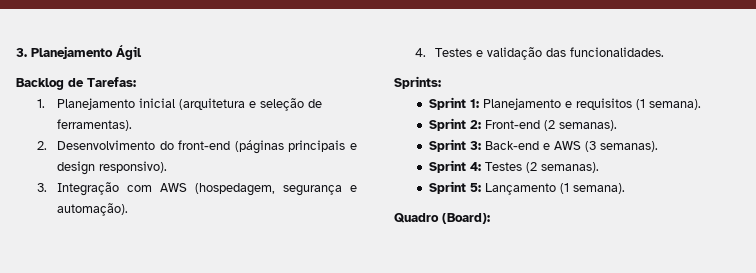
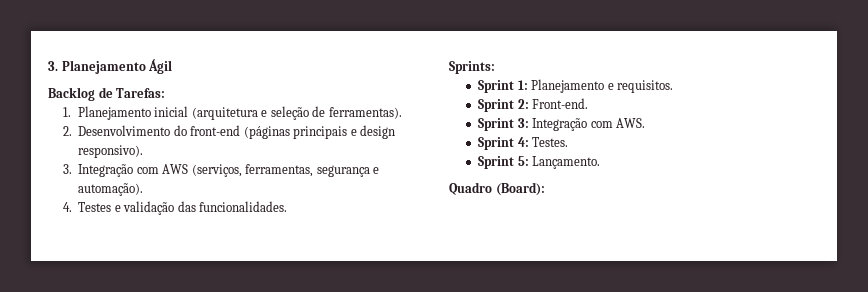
[195,183,276,196] (hospedagem, -> [191,164,314,177] (serviços, ferramentas,
[575,98,701,110] requisitos (1 semana). -> [617,80,674,93] requisitos.
[484,120,617,131] Front-end (2 semanas). -> [532,98,589,109] Front-end.
[484,141,658,152] Back-end e AWS (3 semanas). -> [532,118,646,131] Integração com AWS.
[484,162,599,173] Testes (2 semanas). -> [532,137,569,147] Testes.
[484,183,625,195] Lançamento (1 semana). -> [532,156,601,169] Lançamento.

